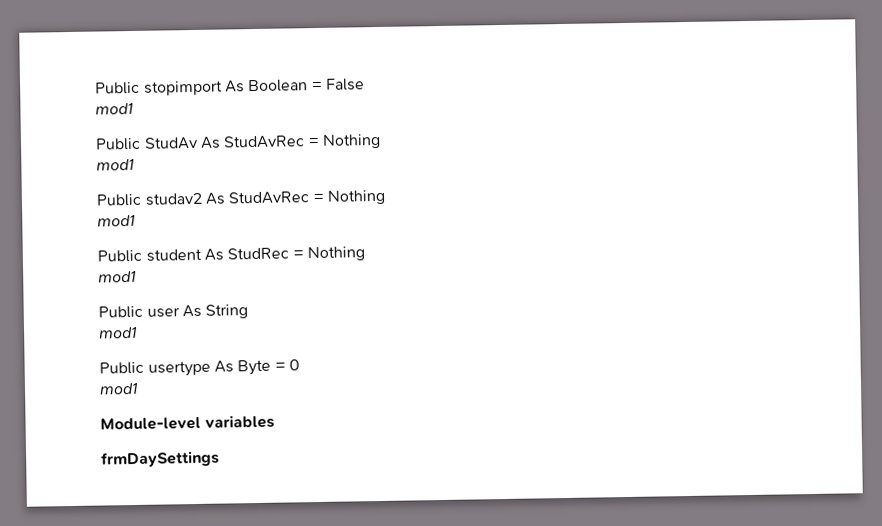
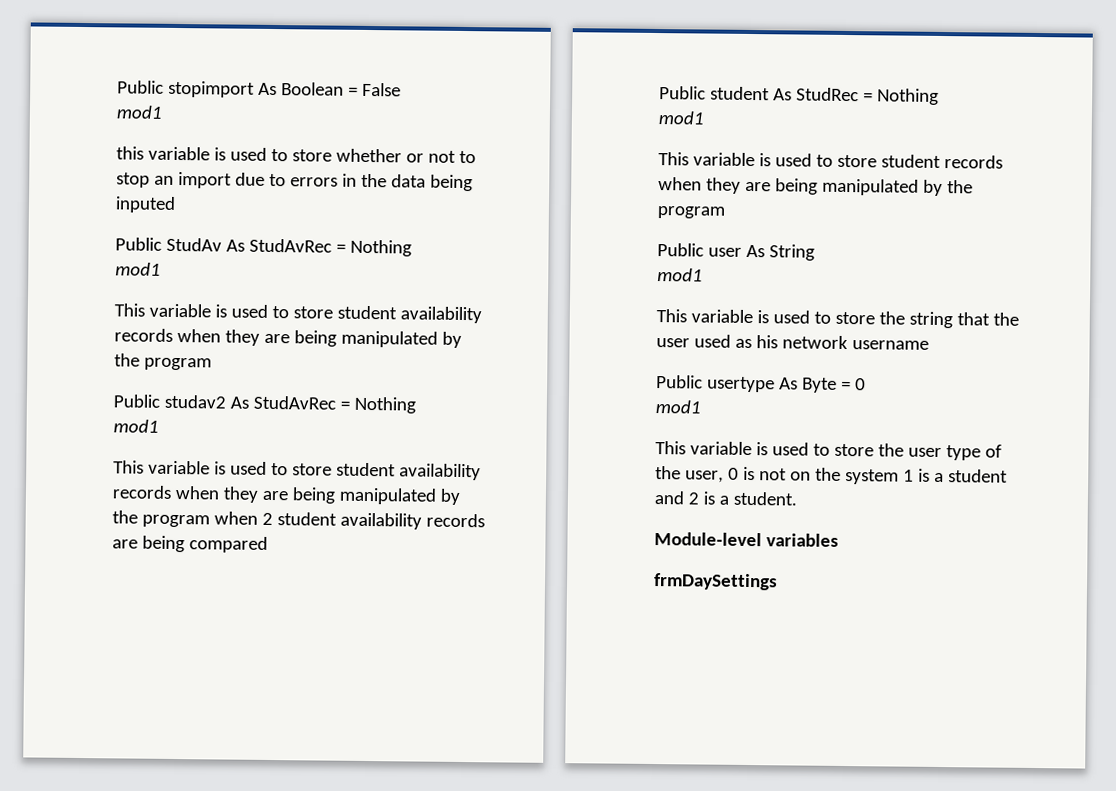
(135, 108) none -> [116,146,477,164] [116,172,474,192] [115,196,177,213] // this variable is used to store whether or not to stop an import due to errors in the data being inputed
(136, 164) none -> [114,303,483,324] [114,328,463,348] [114,353,213,371] // This variable is used to store student availability records when they are being manipulated by the program
(137, 220) none -> [113,460,482,481] [112,485,462,505] [112,510,486,530] [112,535,269,553] // This variable is used to store student availability records when they are being manipulated by the program when 2 student availability records are being compared
(138, 276) none -> [658,152,1004,169] [658,177,974,197] [657,206,726,219] // This variable is used to store student records when they are being manipulated by the program
(139, 332) none -> [656,309,1020,329] [656,334,930,350] // This variable is used to store the string that the user used as his network username
(140, 388) none -> [655,441,1003,461] [655,466,1009,485] [654,491,798,506] // This variable is used to store the user type of the user, 0 is not on the system 1 is a student and 2 is a student.

